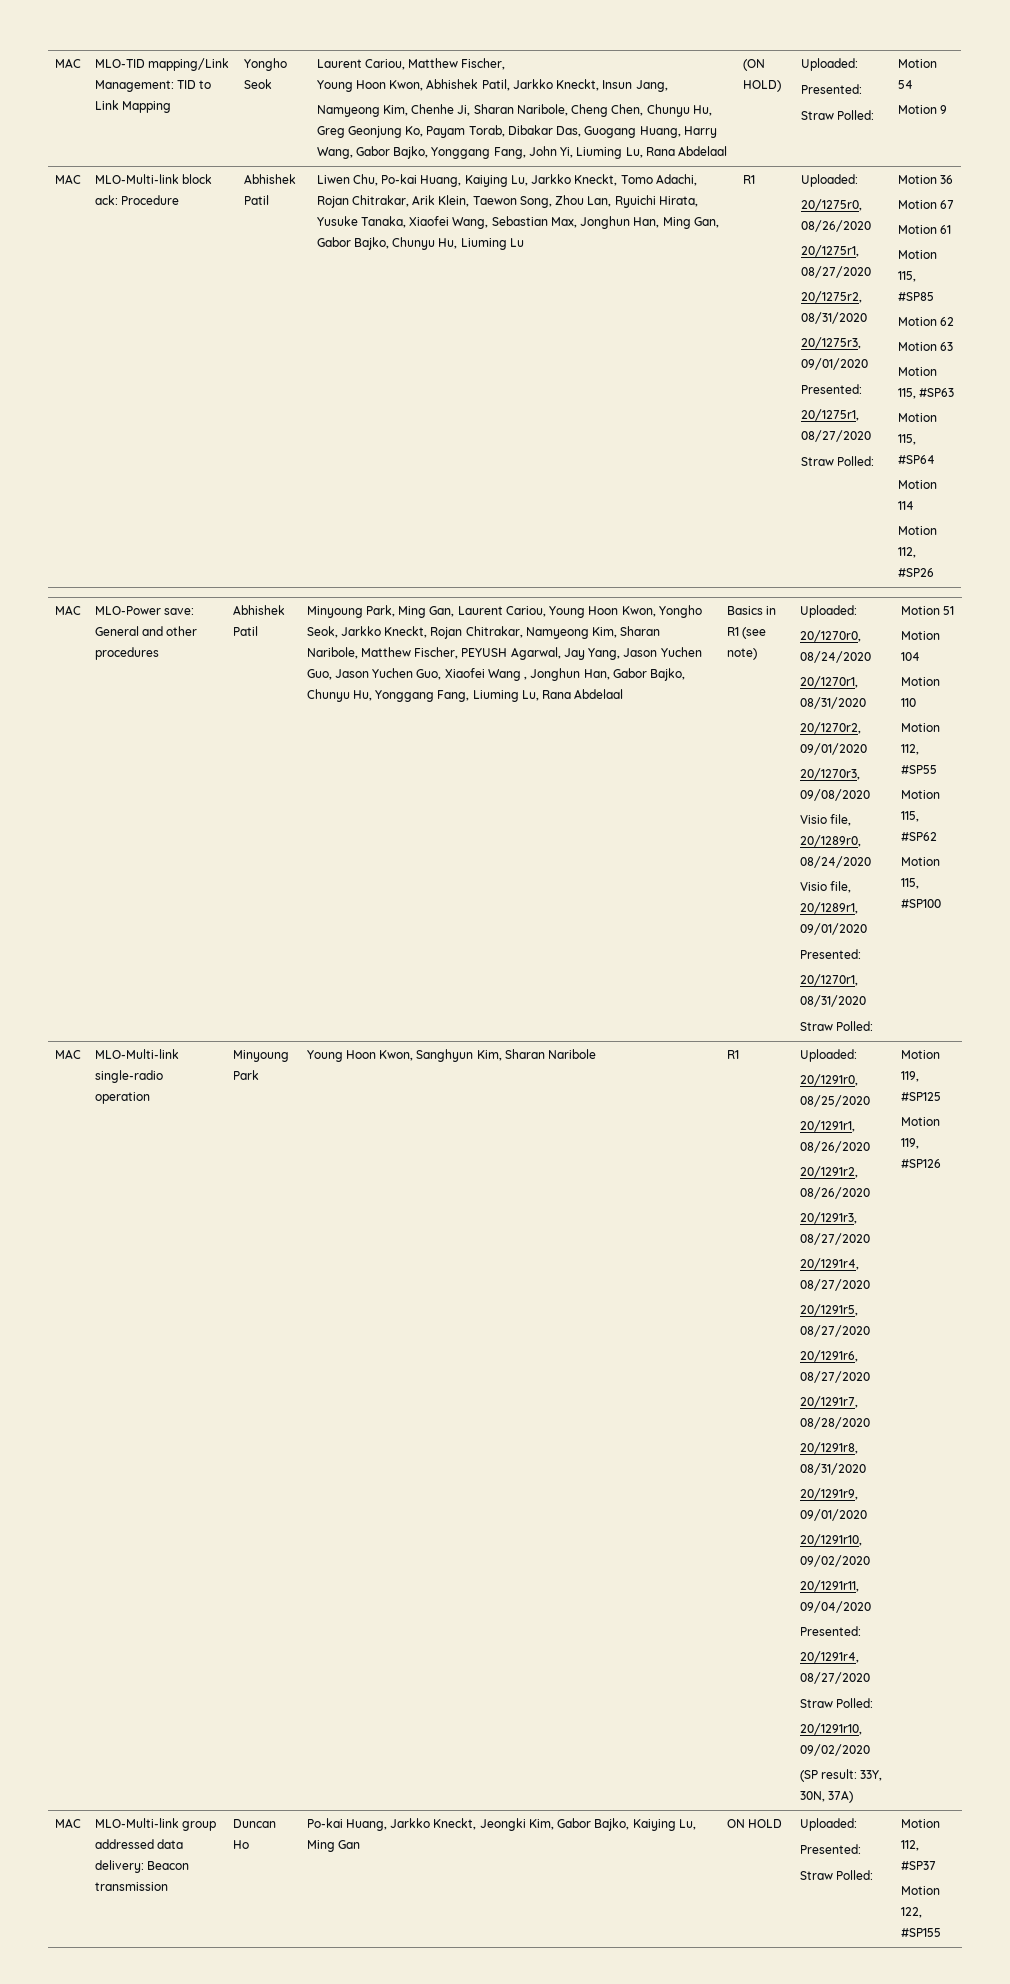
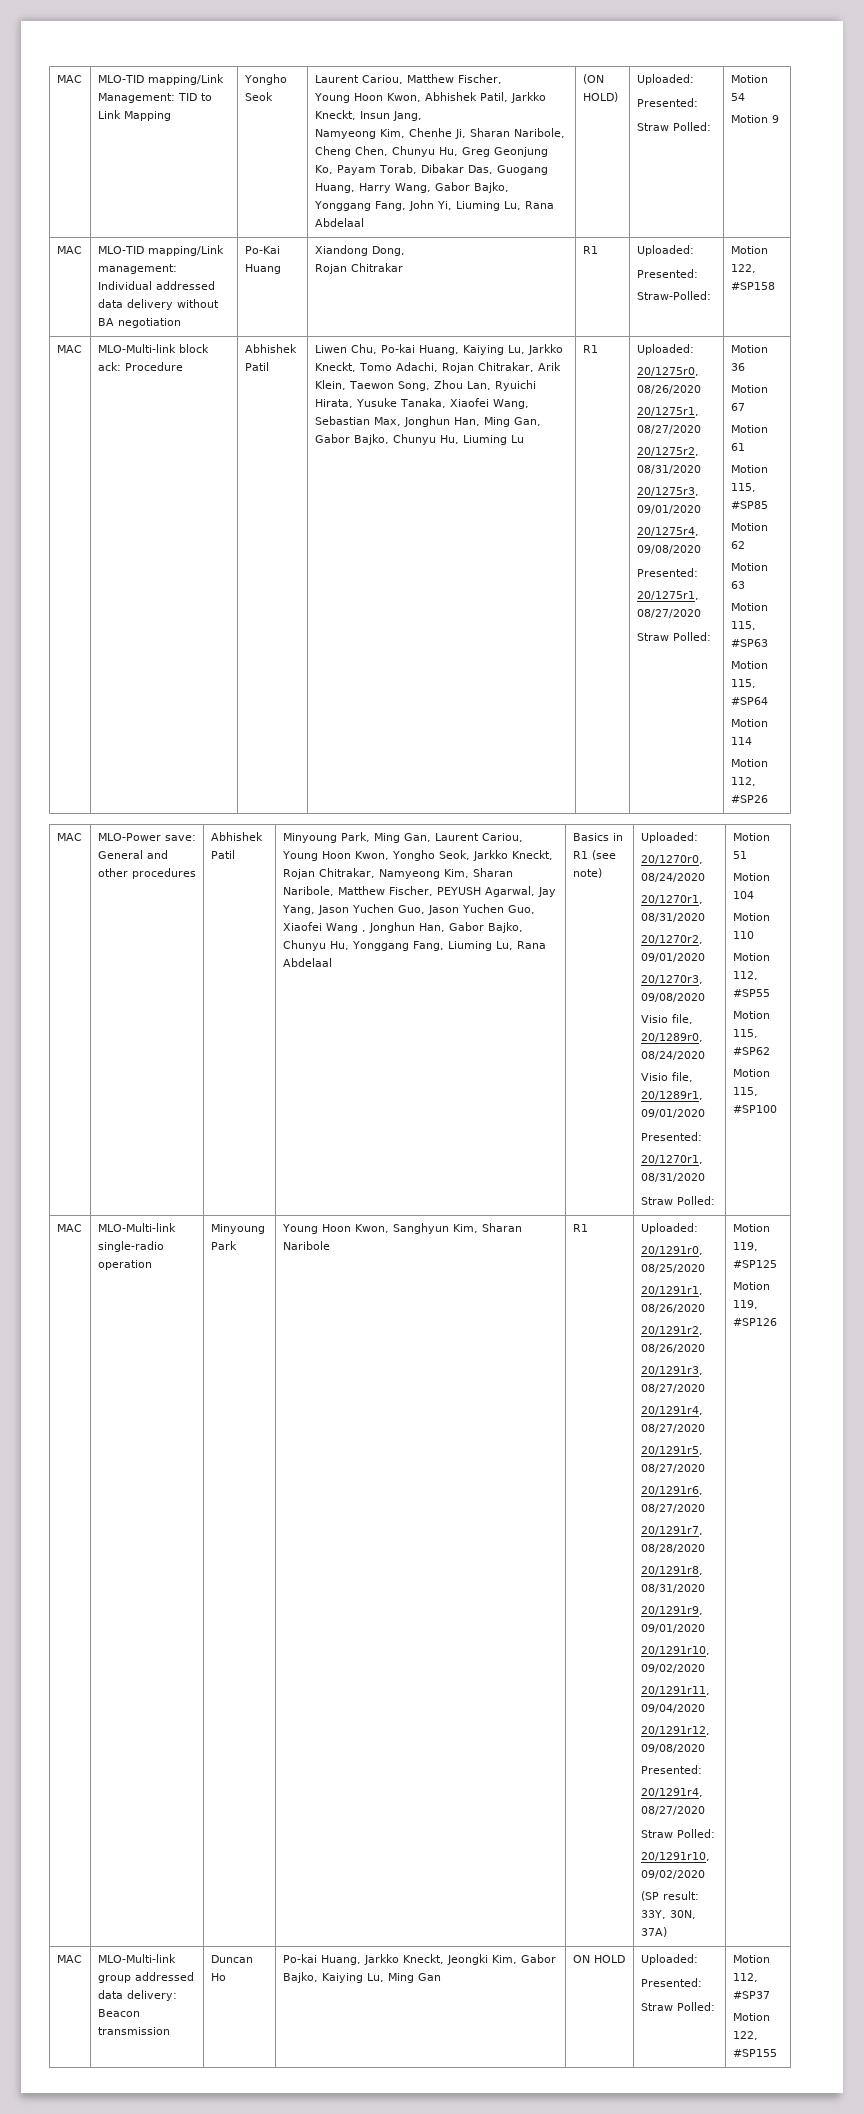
(947, 109) none -> [56,246,82,254] [97,245,224,256] [97,264,177,274] [97,281,215,290] [97,299,219,310] [97,318,181,328] [244,246,280,254] [244,264,281,274] [314,245,405,256] [314,263,403,274] [582,246,598,254] [636,245,694,256] [636,269,698,278] [636,291,711,300] [730,246,768,254] [730,264,756,273] [730,282,775,290] // MAC | MLO-TID mapping/Link management: Individual addressed data delivery without BA negotiation | Po-Kai Huang | Xiandong Dong, // Rojan Chitrakar | R1 | Uploaded: // Presented: // Straw-Polled: | Motion 122, #SP158
(868, 364) none -> [636,527,699,536] [636,545,701,554] // 20/1275r4, 09/08/2020
(871, 1607) none -> [640,1726,710,1735] [640,1744,705,1753] // 20/1291r12, 09/08/2020

